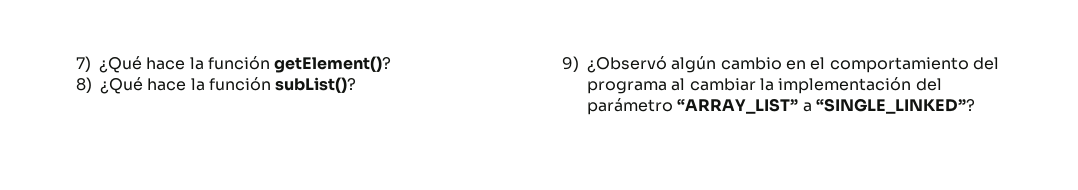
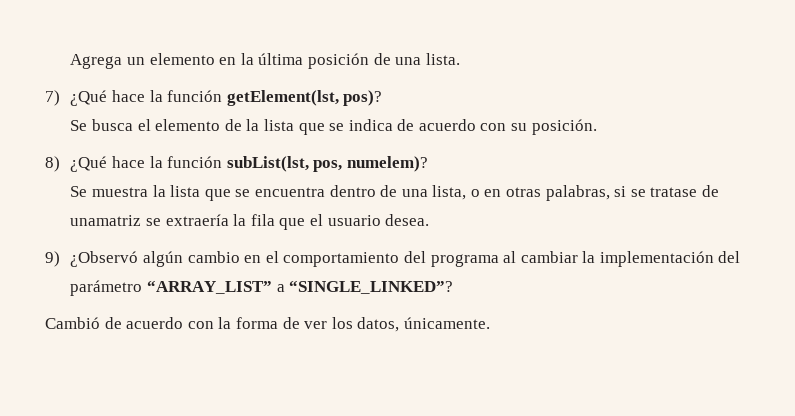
[76,56,392,73] [76,77,357,94] 7) ¿Qué hace la función getElement()? // 8) ¿Qué hace la función subList()? -> [70,53,460,69] [45,90,383,106] [70,119,597,135] [45,156,428,172] [70,185,720,201] [70,214,430,230] Agrega un elemento en la última posición de una lista. // 7) ¿Qué hace la función getElement(lst, pos)? // Se busca el elemento de la lista que se indica de acuerdo con su posición. // 8) ¿Qué hace la función subList(lst, pos, numelem)? // Se muestra la lista que se encuentra dentro de una lista, o en otras palabras, si se tratase de unamatriz se extraería la fila que el usuario desea.
(975, 106) none -> [45,317,490,332] // Cambió de acuerdo con la forma de ver los datos, únicamente.

